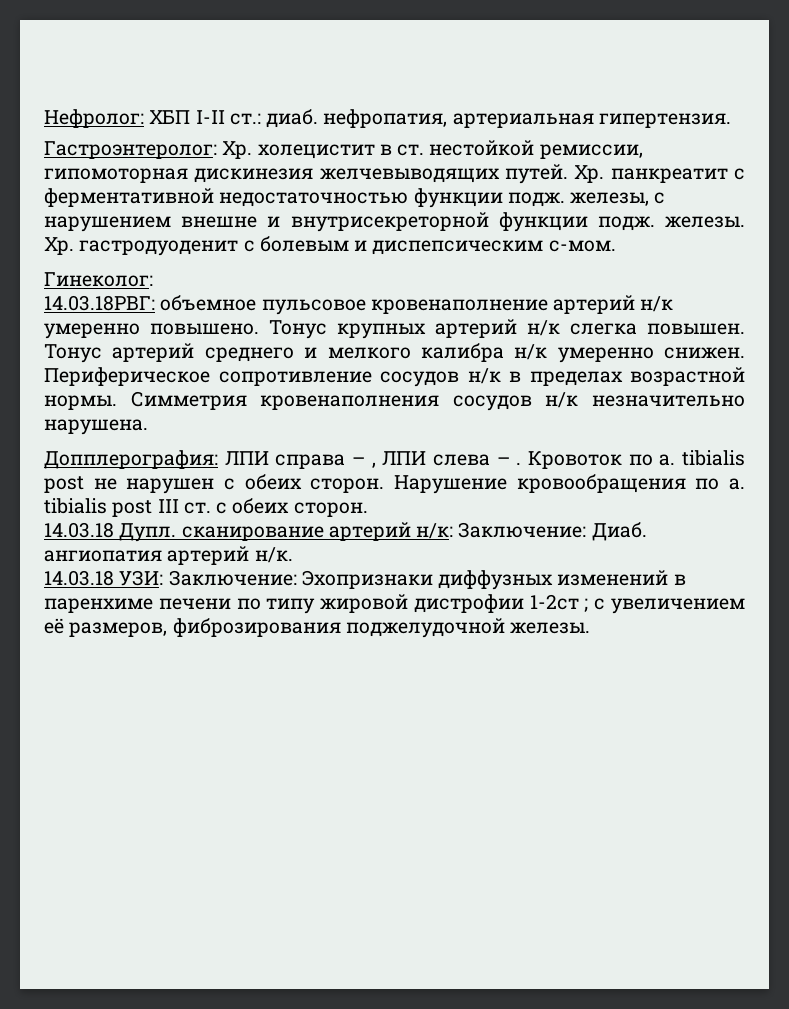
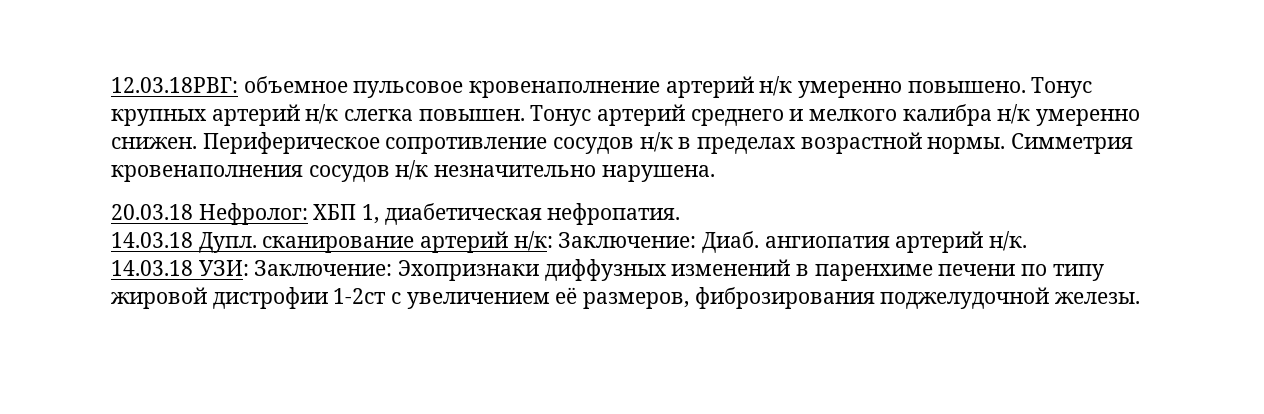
[44,109,731,128] [44,140,643,159] [44,164,746,184] [44,188,666,208] [44,212,745,232] [44,236,616,256] [44,272,153,287] [44,295,155,311] Нефролог: ХБП I-II ст.: диаб. нефропатия, артериальная гипертензия. // Гастроэнтеролог: Хр. холецистит в ст. нестойкой ремиссии, гипомоторная дискинезия желчевыводящих путей. Хр. панкреатит с ферментативной недостаточностью функции подж. железы, с нарушением внешне и внутрисекреторной функции подж. железы. Хр. гастродуоденит с болевым и диспепсическим с-мом. // Гинеколог: // 14.03.18РВГ: -> [111,77,238,93] 12.03.18РВГ:
[44,450,745,469] [44,474,745,494] [44,498,368,517] Допплерография: ЛПИ справа – , ЛПИ слева – . Кровоток по а. tibialis роst не нарушен с обеих сторон. Нарушение кровообращения по а. tibialis роst III ст. с обеих сторон. -> [111,203,681,225] 20.03.18 Нефролог: ХБП 1, диабетическая нефропатия.
[584,598,589,612] ; -> (387, 296) none

